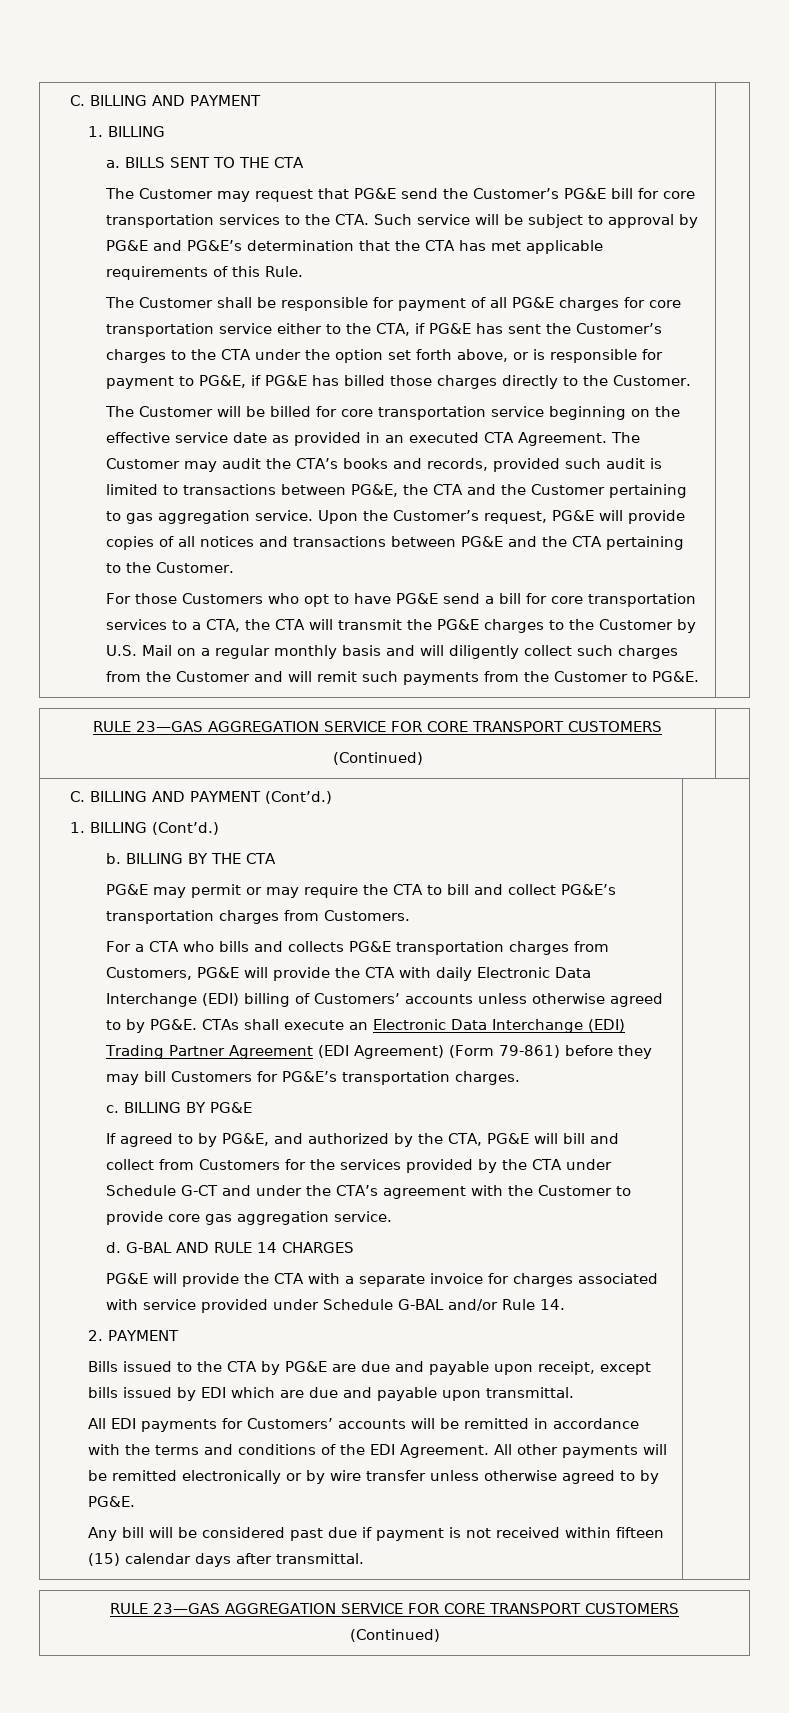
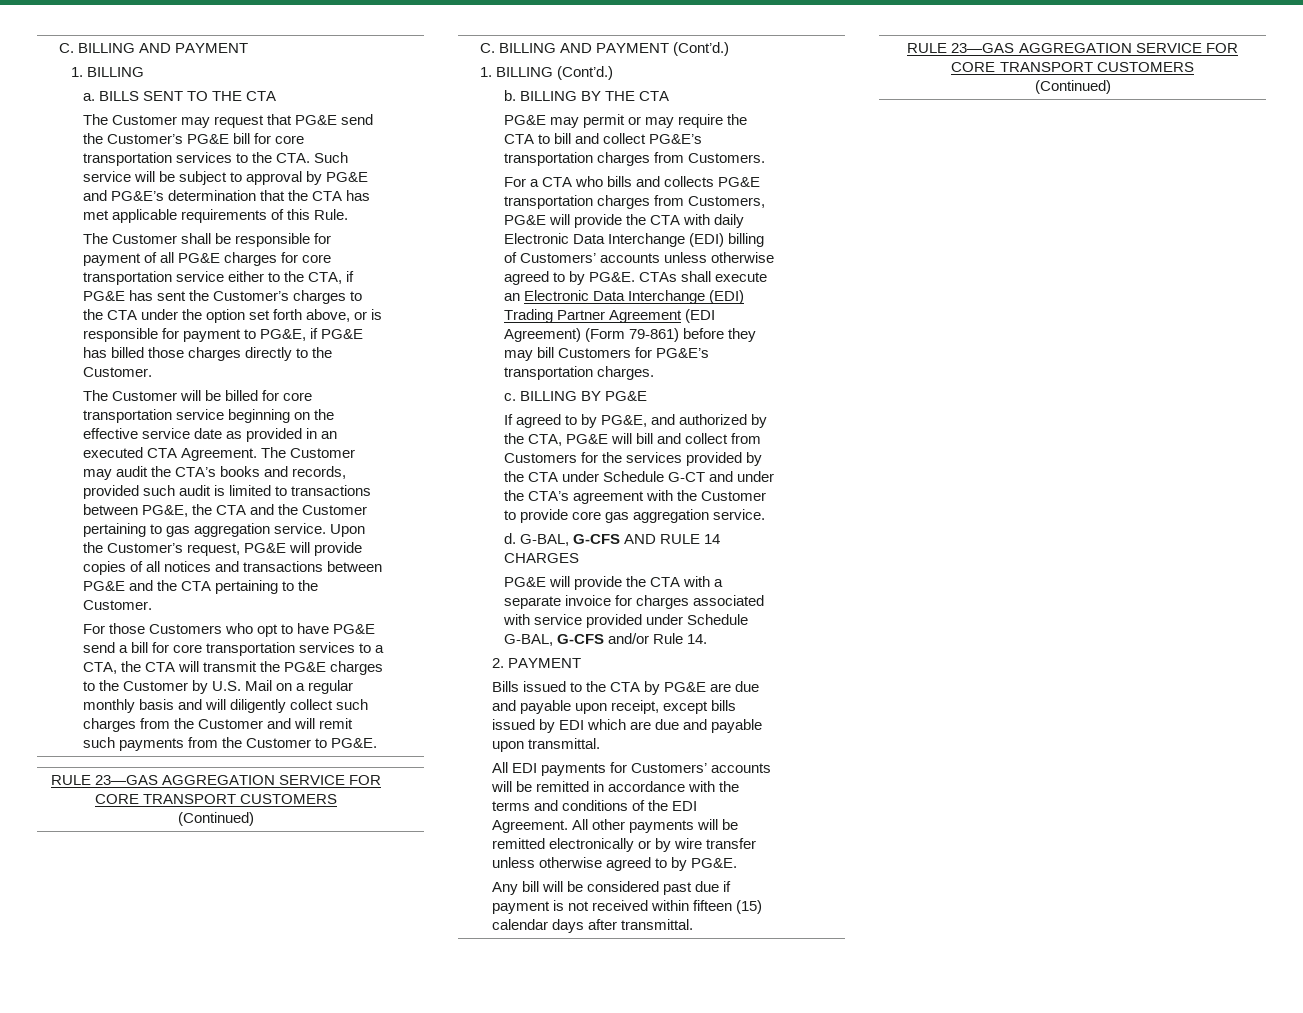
[126,1242,173,1253] G-BAL -> [519,534,620,546] G-BAL, G-CFS
[398,1299,445,1310] G-BAL -> [503,634,604,646] G-BAL, G-CFS

